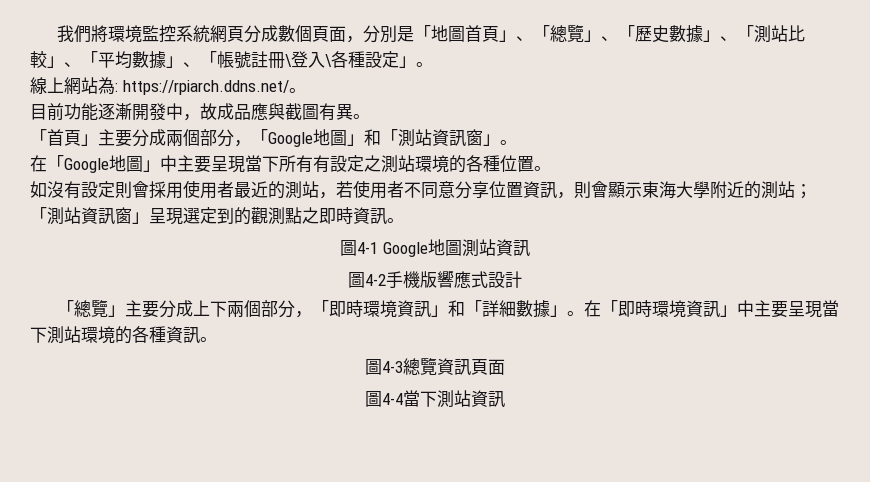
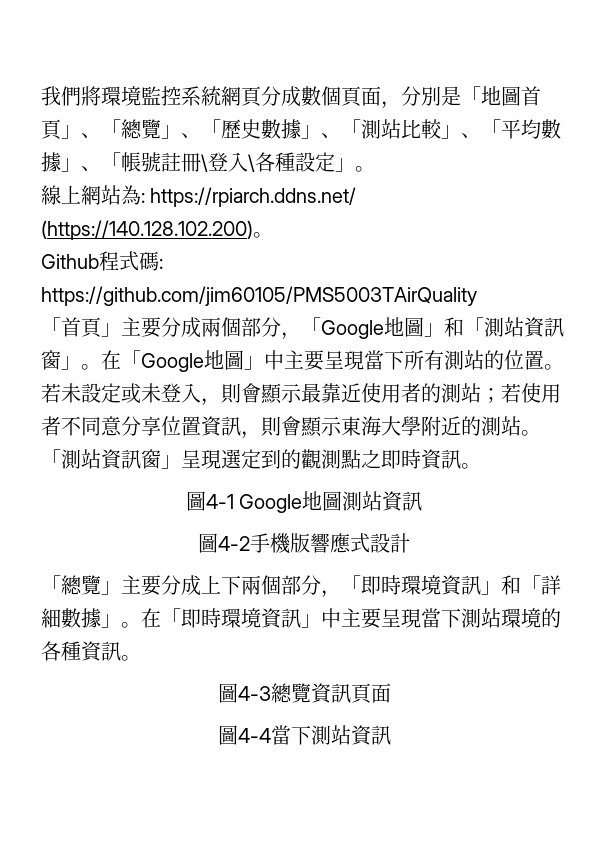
[288,88,306,93] [30,103,370,121] 。 // 目前功能逐漸開發中，故成品應與截圖有異。 -> [41,220,273,240] [41,251,163,271] [41,286,477,306] (https://140.128.102.200)。 // Github程式碼: https://github.com/jim60105/PMS5003TAirQuality
(517, 142) // -> (101, 367) none
[313,155,551,173] [30,180,336,199] 有設定之測站環境的各種位置。 // 如沒有設定則會採用使用者最近的測站， -> [444,350,564,370] [41,383,501,406] 測站的位置。若未設定或未登入，則會顯示最靠近使用者的測站；
[795,184,812,199] ； -> [521,430,541,436] 。

